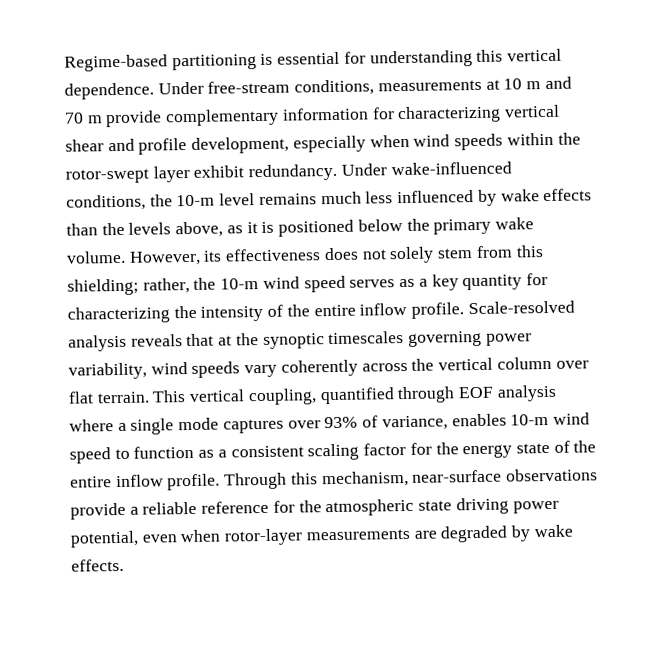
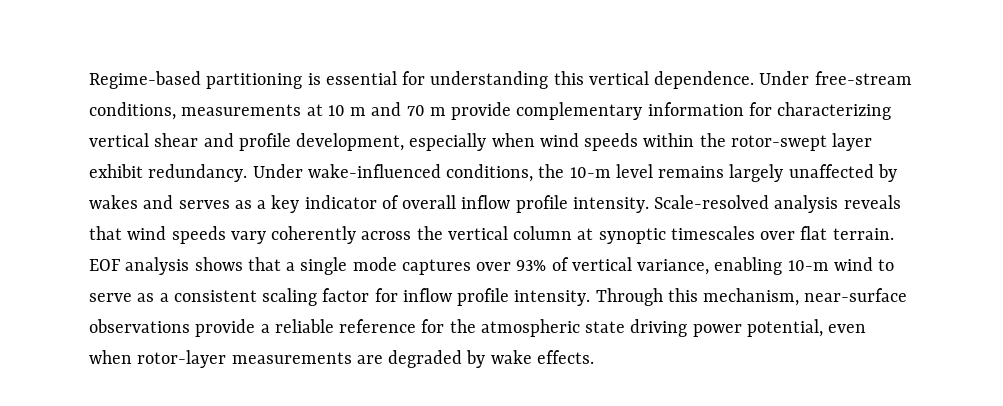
[320,188,593,206] [66,217,534,238] [66,245,544,266] [67,272,548,296] [67,300,575,324] [68,330,532,352] [68,362,147,380] much less influenced by wake effects than the levels above, as it is positioned below the primary wake volume. However, its effectiveness does not solely stem from this shielding; rather, the 10-m wind speed serves as a key quantity for characterizing the intensity of the entire inflow profile. Scale-resolved analysis reveals that at the synoptic timescales governing power variability, -> [729,164,897,182] [89,195,901,213] [89,226,122,240] largely unaffected by wakes and serves as a key indicator of overall inflow profile intensity. Scale-resolved analysis reveals that
[555,360,589,369] [68,384,557,406] [69,419,114,432] over flat terrain. This vertical coupling, quantified through EOF analysis where -> [577,226,894,244] [89,257,281,275] at synoptic timescales over flat terrain. EOF analysis shows that
[381,412,590,431] [69,445,195,464] variance, enables 10-m wind speed to function -> [571,257,895,275] [89,293,132,302] vertical variance, enabling 10-m wind to serve
[435,440,597,459] [70,473,221,491] the energy state of the entire inflow profile. -> [402,288,591,306] inflow profile intensity.

